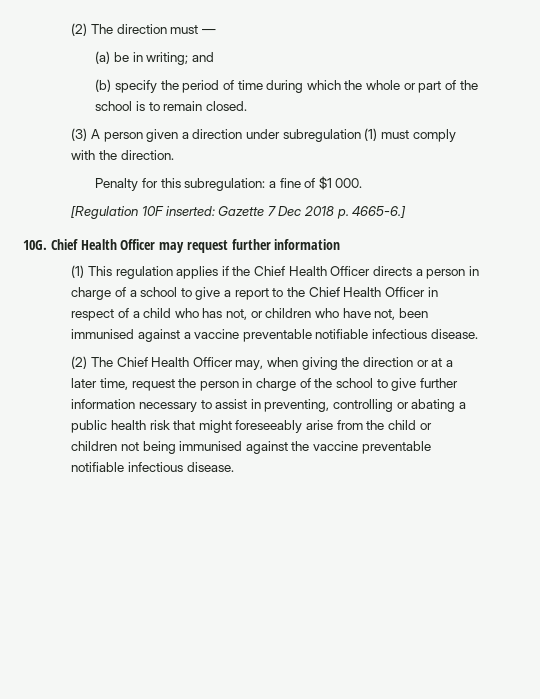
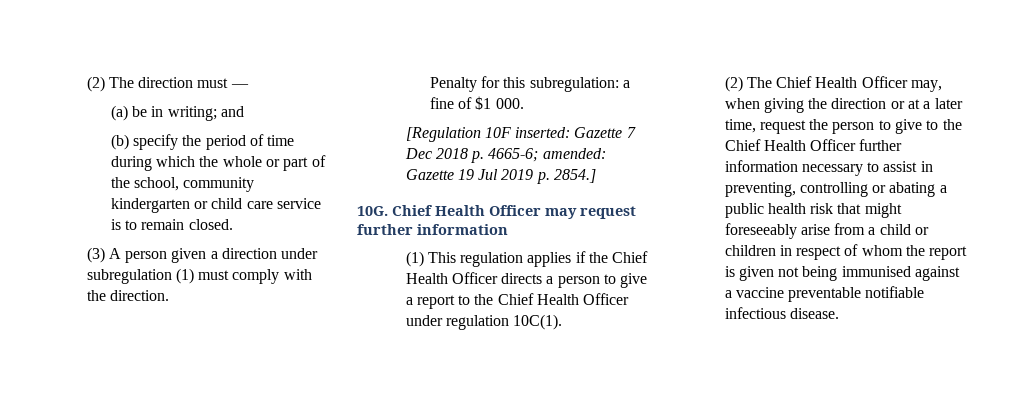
[95,101,133,111] school -> [134,177,255,192] [110,198,322,213] school, community kindergarten or child care service
[352,206,407,218] 4665-6.] -> [488,148,606,162] [405,169,597,184] 4665-6; amended: Gazette 19 Jul 2019 p. 2854.]
[468,266,479,276] [71,287,178,300] in charge of a school -> (600, 282) none
[427,287,438,297] [71,308,428,321] [71,329,478,342] in respect of a child who has not, or children who have not, been immunised against a vaccine preventable notifiable infectious disease. -> [405,314,563,330] under regulation 10C(1).
[242,378,417,391] in charge of the school to give -> [878,119,962,134] [724,139,857,151] to give to the Chief Health Officer
[366,420,385,430] the -> [868,227,876,235] a
(118, 446) none -> [779,244,968,260] [724,266,774,281] in respect of whom the report is given
[291,441,310,451] the -> [724,290,732,298] a

